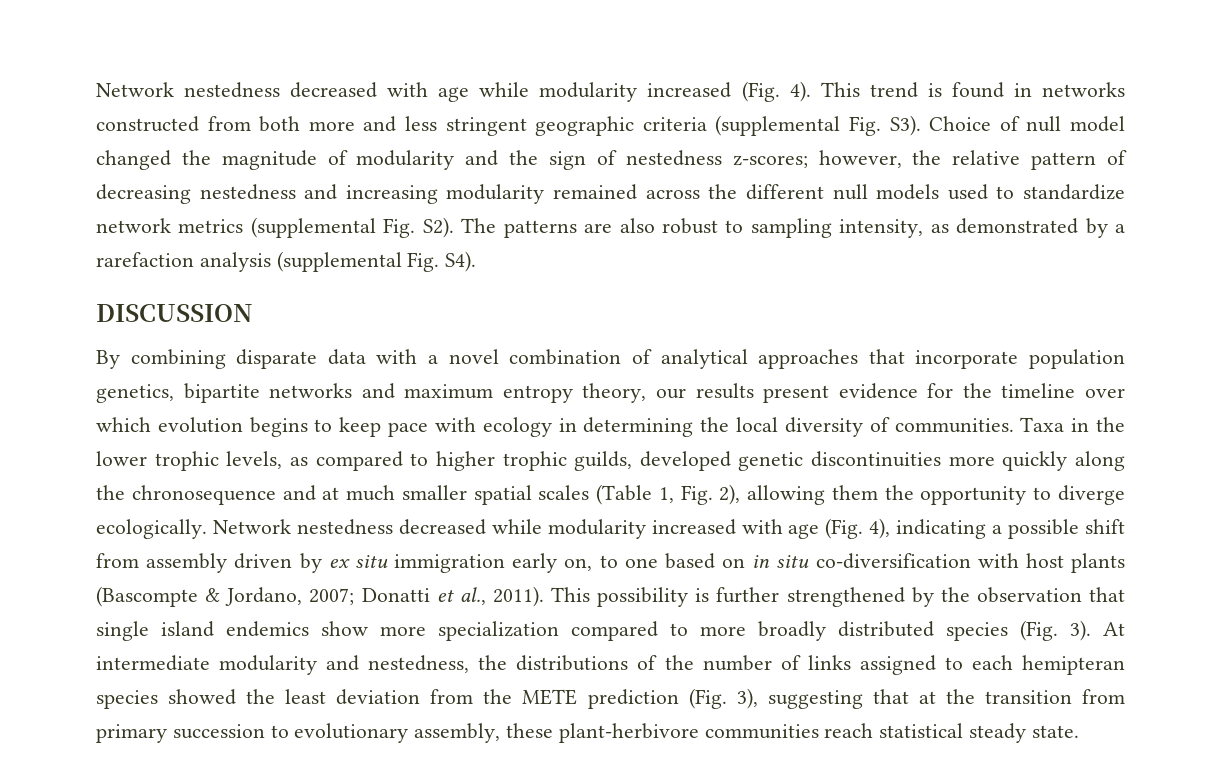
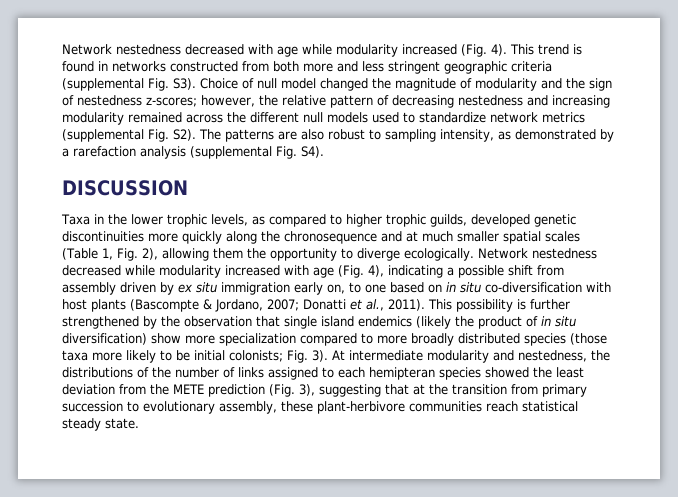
[96,349,1126,369] [96,383,1125,403] [96,417,1014,437] By combining disparate data with a novel combination of analytical approaches that incorporate population genetics, bipartite networks and maximum entropy theory, our results present evidence for the timeline over which evolution begins to keep pace with ecology in determining the local diversity of communities. -> (188, 188) none
(309, 629) none -> [416,316,576,329] [62,333,147,345] (likely the product of in situ diversification)
[1020,620,1058,641] (Fig. -> [570,333,607,345] [62,350,308,363] (those taxa more likely to be initial colonists; Fig.

